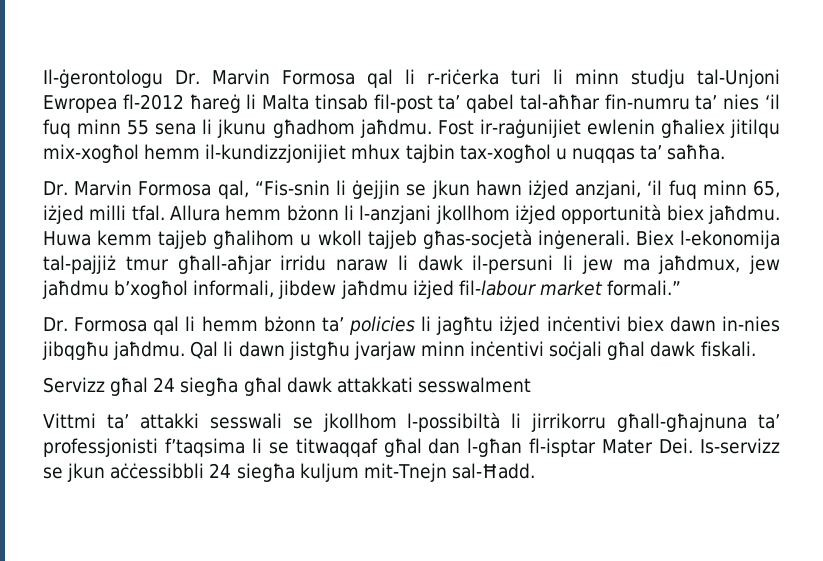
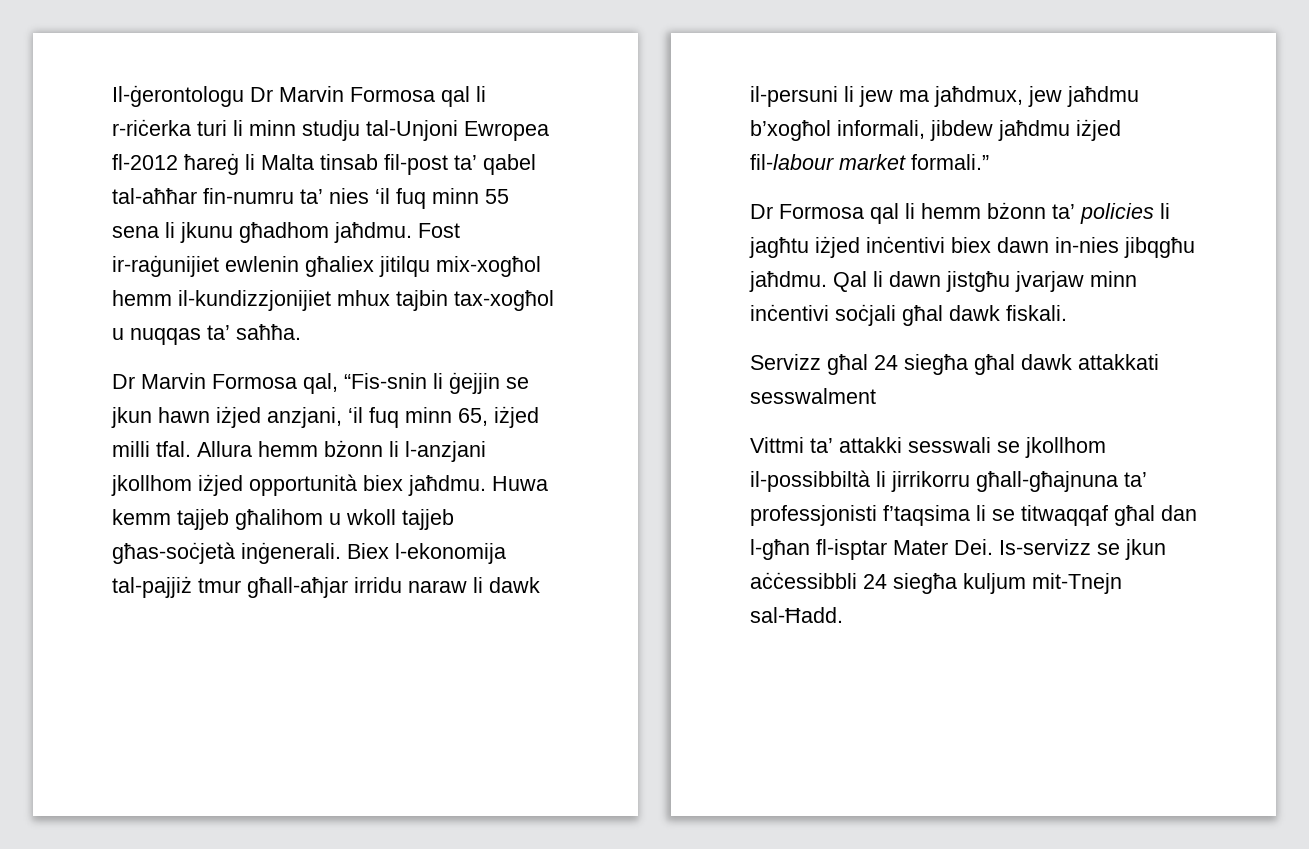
[175,70,201,84] Dr. -> [250,87,273,102] Dr
[43,181,68,195] Dr. -> [112,374,135,389] Dr
[422,229,532,249] għas-socjetà -> [112,542,235,564] għas-soċjetà
[43,317,68,331] Dr. -> [750,204,773,219] Dr
[407,412,501,432] l-possibiltà -> [750,470,870,492] il-possibbiltà

